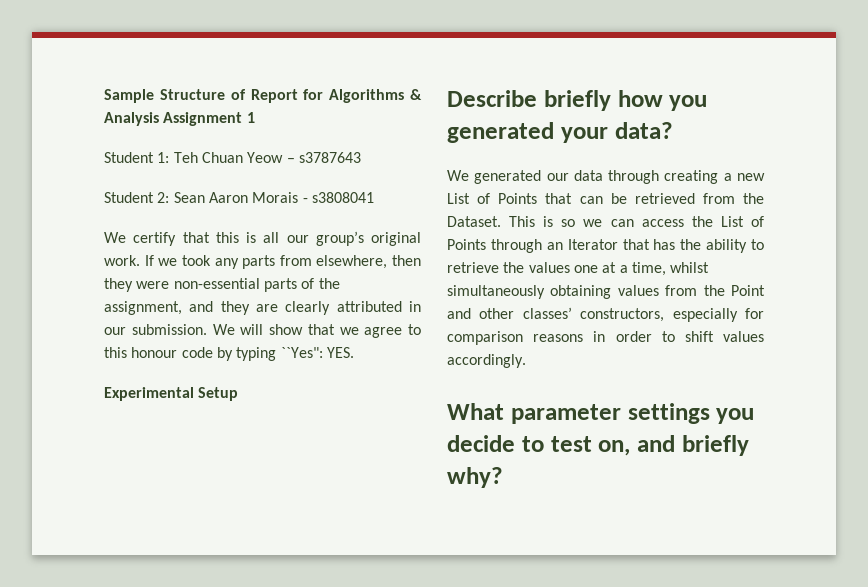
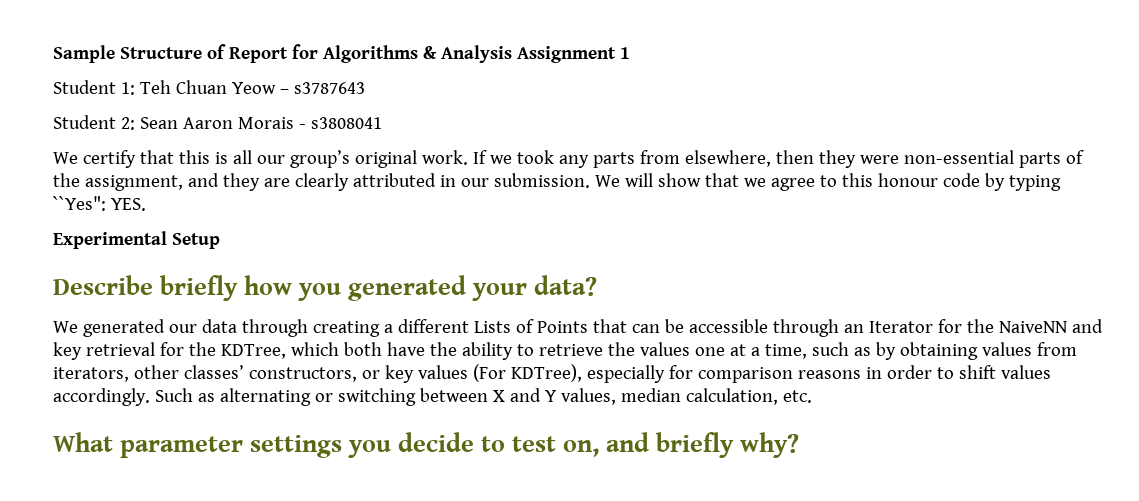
[737,173,765,181] [447,193,470,204] new List -> [397,319,511,333] different Lists
[634,193,764,204] [447,216,764,227] [447,239,676,253] retrieved from the Dataset. This is so we can access the List of Points through an Iterator that has -> [688,319,1103,337] [53,342,425,360] accessible through an Iterator for the NaiveNN and key retrieval for the KDTree, which both have
[670,262,710,273] [447,285,765,299] [447,307,665,322] whilst simultaneously obtaining values from the Point and other classes’ constructors, -> [811,342,1077,360] [53,364,582,383] such as by obtaining values from iterators, other classes’ constructors, or key values (For KDTree),
(526, 361) none -> [154,388,812,406] Such as alternating or switching between X and Y values, median calculation, etc.

